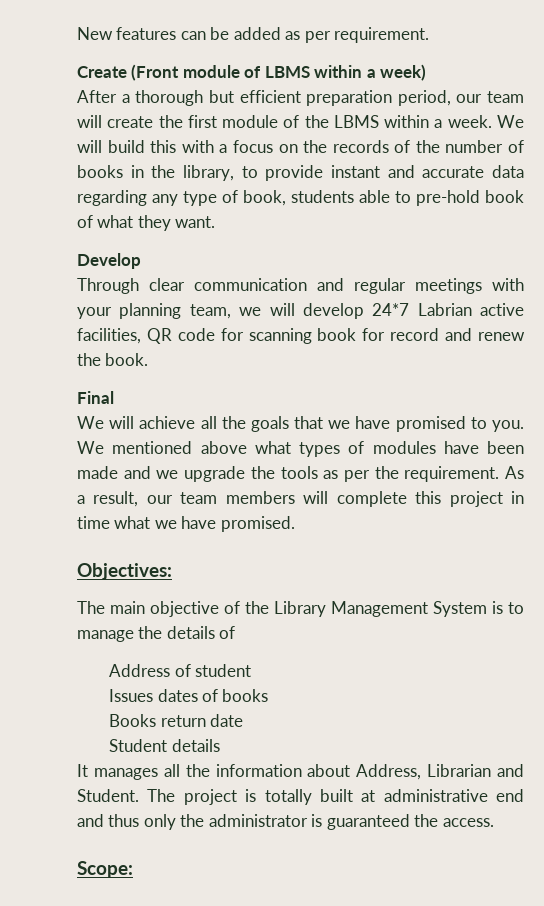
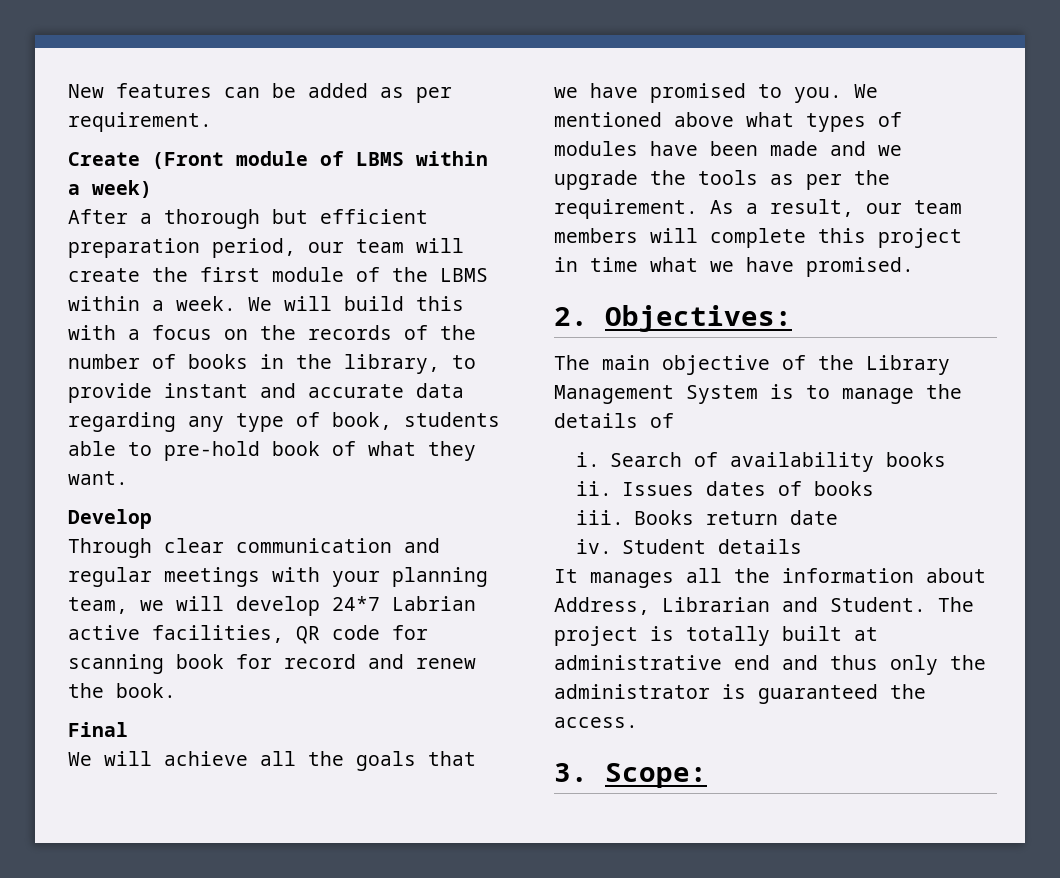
(295, 524) none -> [554,307,588,326] 2.
[109,664,252,677] Address of student // -> [576,452,947,472] [576,481,613,496] i. Search of availability books // ii.
(269, 695) none -> [576,510,625,525] iii.
(244, 720) none -> [576,539,613,554] iv.
(494, 822) none -> [554,763,588,782] 3.

